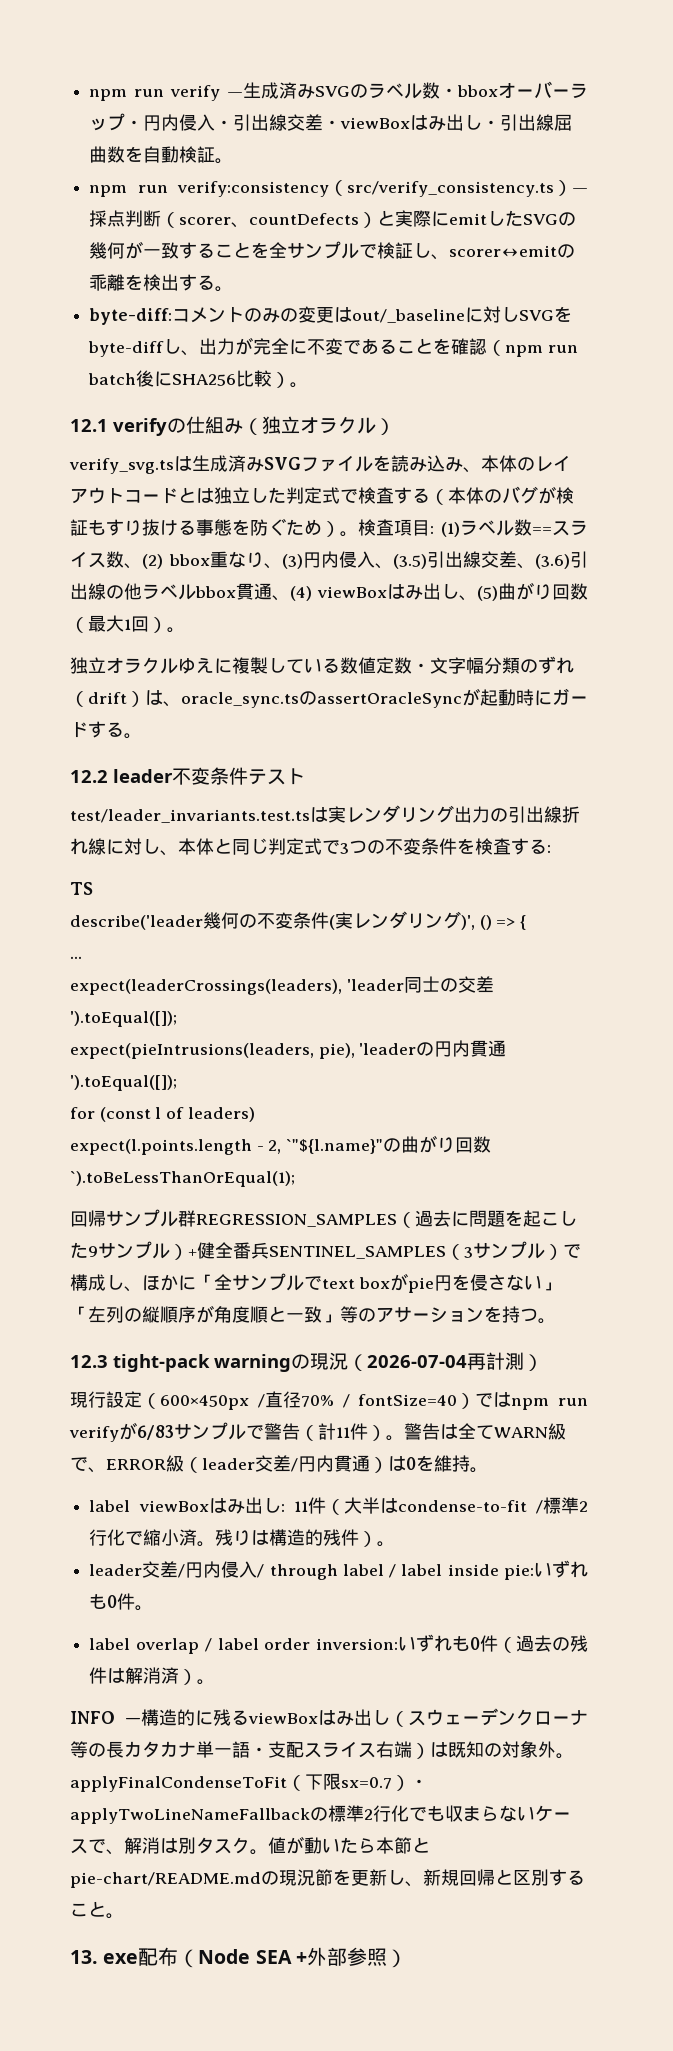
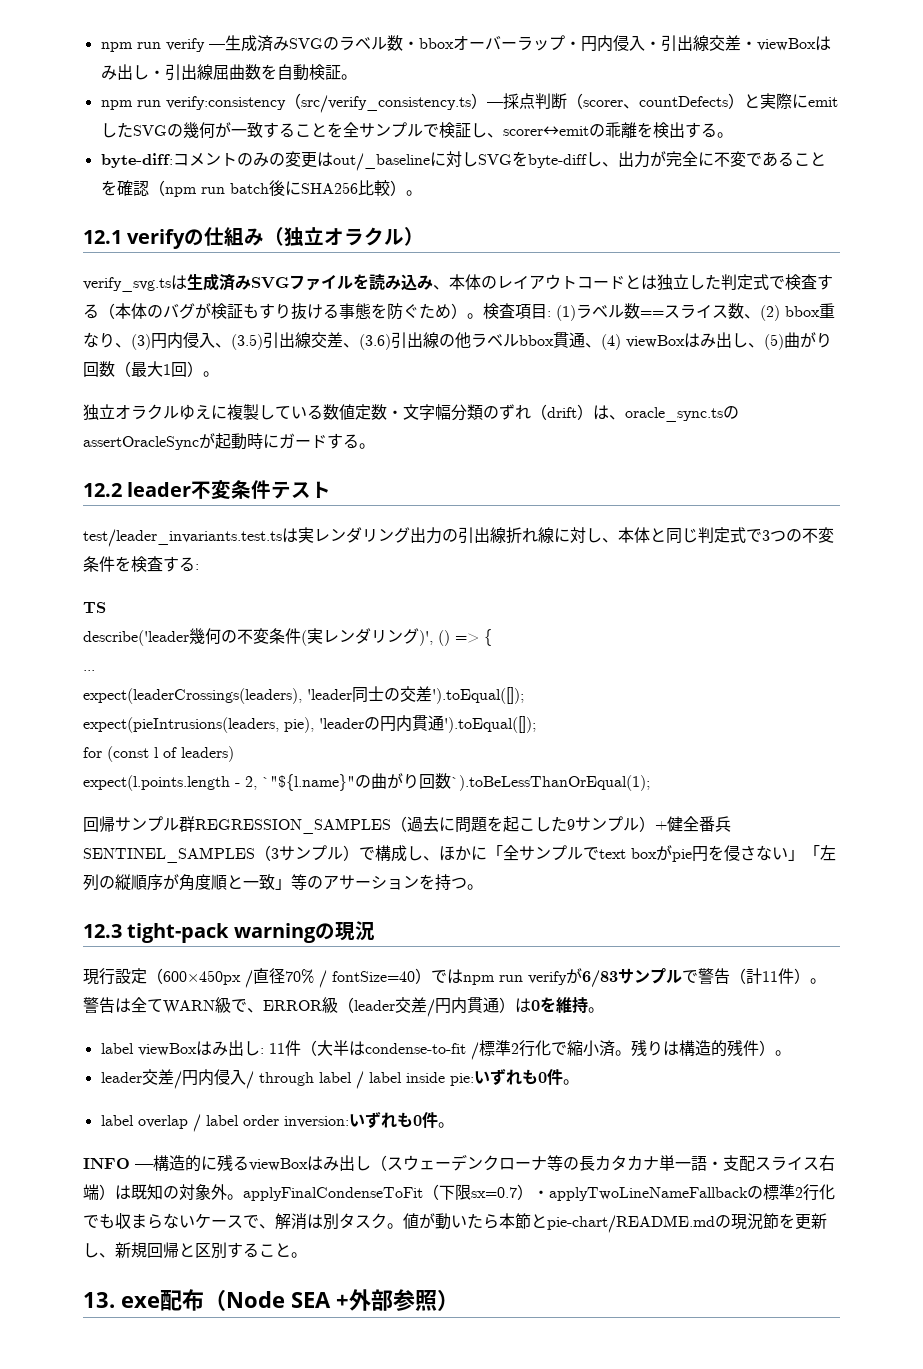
[348,1352,543,1371] （2026-07-04再計測） -> (375, 931) none
[498,1635,588,1653] [89,1667,198,1685] （過去の残件は解消済） -> (438, 1120) none

